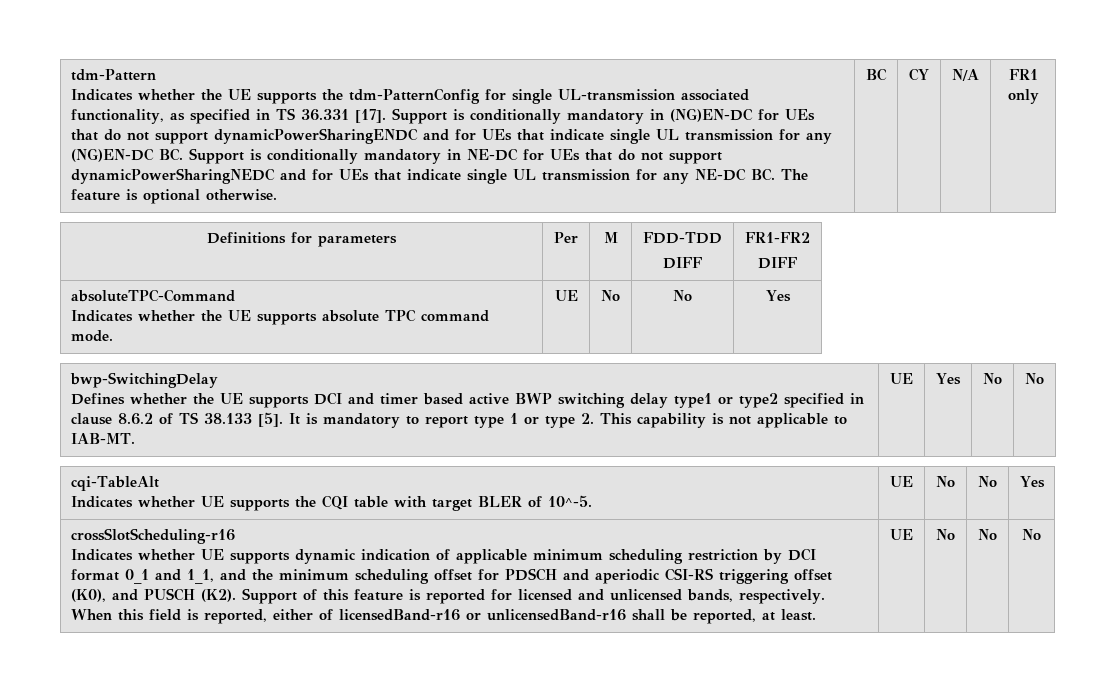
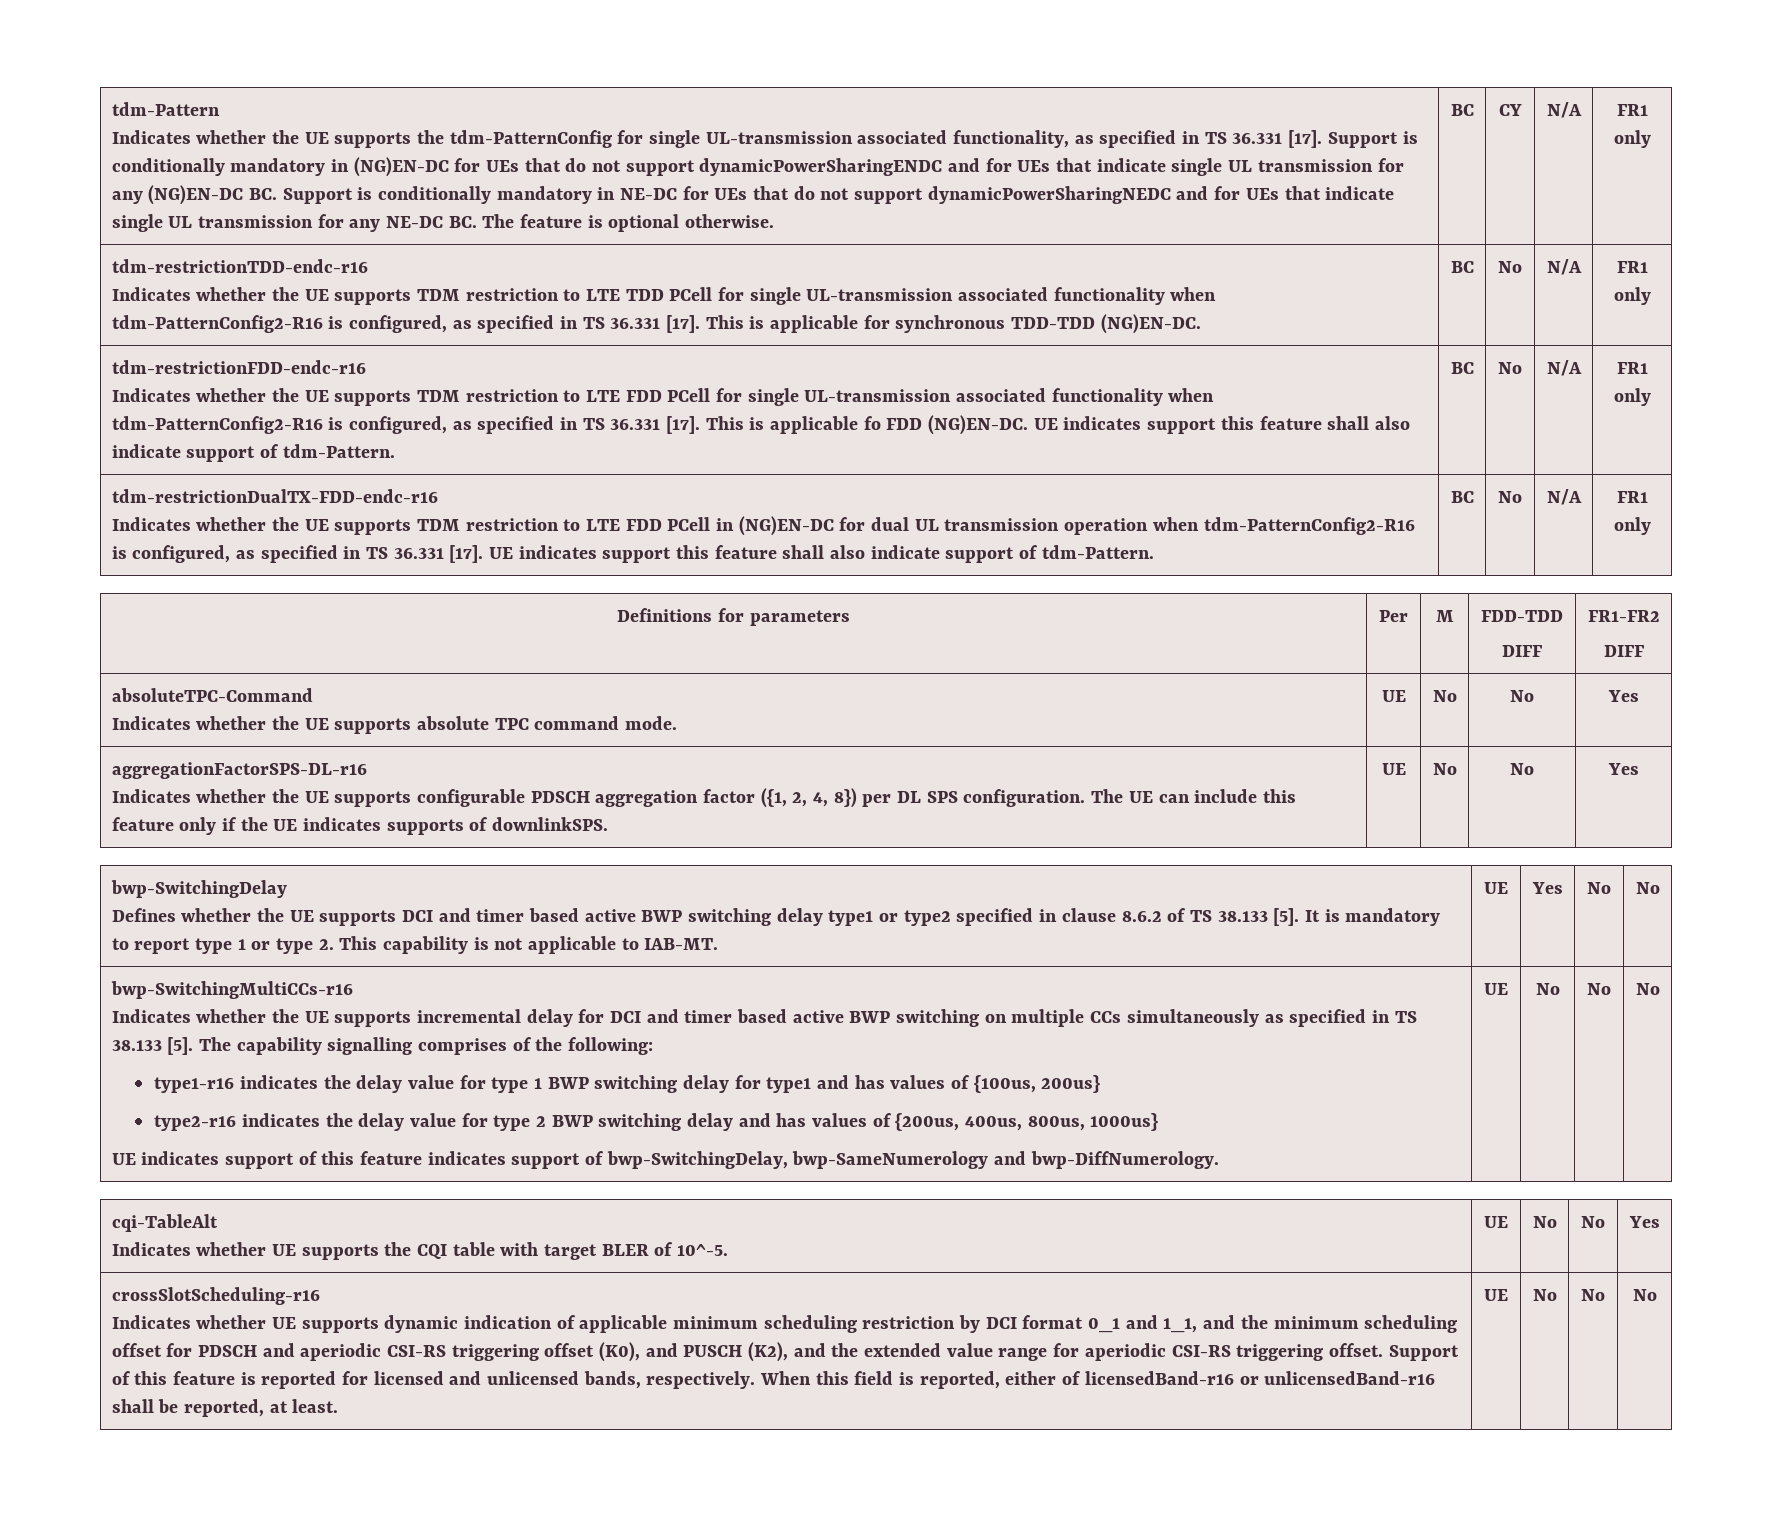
(1039, 96) none -> [111,259,368,273] [111,287,1217,305] [111,314,1201,334] [1450,261,1474,273] [1498,261,1522,273] [1546,259,1582,275] [1616,261,1648,273] [1613,287,1651,305] [111,360,366,374] [111,388,1215,406] [111,415,1410,435] [111,444,395,462] [1450,362,1474,374] [1498,362,1522,374] [1546,360,1582,376] [1616,362,1648,374] [1613,388,1651,406] [111,489,438,503] [111,516,1415,536] [111,545,1154,563] [1450,491,1474,503] [1498,491,1522,503] [1546,489,1582,505] [1616,491,1648,503] [1613,517,1651,535] // tdm-restrictionTDD-endc-r16 // Indicates whether the UE supports TDM restriction to LTE TDD PCell for single UL-transmission associated functionality when tdm-PatternConfig2-R16 is configured, as specified in TS 36.331 [17]. This is applicable for synchronous TDD-TDD (NG)EN-DC. | BC | No | N/A | FR1 only // tdm-restrictionFDD-endc-r16 // Indicates whether the UE supports TDM restriction to LTE FDD PCell for single UL-transmission associated functionality when tdm-PatternConfig2-R16 is configured, as specified in TS 36.331 [17]. This is applicable fo FDD (NG)EN-DC. UE indicates support this feature shall also indicate support of tdm-Pattern. | BC | No | N/A | FR1 only // tdm-restrictionDualTX-FDD-endc-r16 // Indicates whether the UE supports TDM restriction to LTE FDD PCell in (NG)EN-DC for dual UL transmission operation when tdm-PatternConfig2-R16 is configured, as specified in TS 36.331 [17]. UE indicates support this feature shall also indicate support of tdm-Pattern. | BC | No | N/A | FR1 only
(791, 296) none -> [111,762,367,779] [111,788,1296,808] [111,817,609,835] [1381,763,1406,775] [1432,763,1457,775] [1510,763,1534,775] [1607,763,1639,775] // aggregationFactorSPS-DL-r16 // Indicates whether the UE supports configurable PDSCH aggregation factor ({1, 2, 4, 8}) per DL SPS configuration. The UE can include this feature only if the UE indicates supports of downlinkSPS. | UE | No | No | Yes
(1044, 378) none -> [110,981,353,999] [111,1009,1417,1027] [111,1037,654,1055] [154,1075,1101,1093] [154,1113,1159,1131] [111,1151,1219,1169] [1484,983,1508,995] [1535,983,1560,995] [1587,983,1611,995] [1635,983,1660,995] // bwp-SwitchingMultiCCs-r16 // Indicates whether the UE supports incremental delay for DCI and timer based active BWP switching on multiple CCs simultaneously as specified in TS 38.133 [5]. The capability signalling comprises of the following: // type1-r16 indicates the delay value for type 1 BWP switching delay for type1 and has values of {100us, 200us} // type2-r16 indicates the delay value for type 2 BWP switching delay and has values of {200us, 400us, 800us, 1000us} // UE indicates support of this feature indicates support of bwp-SwitchingDelay, bwp-SameNumerology and bwp-DiffNumerology. | UE | No | No | No
[200,589,236,602] (K2). -> [748,1342,1383,1362] (K2), and the extended value range for aperiodic CSI-RS triggering offset.

